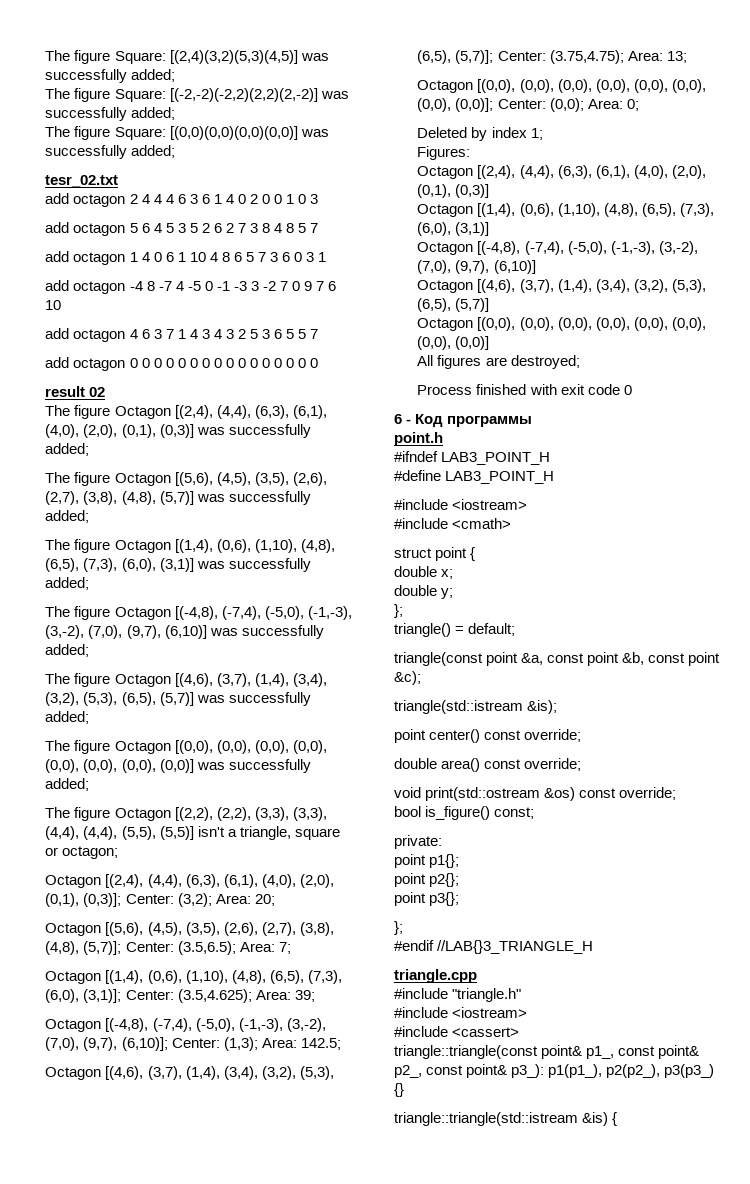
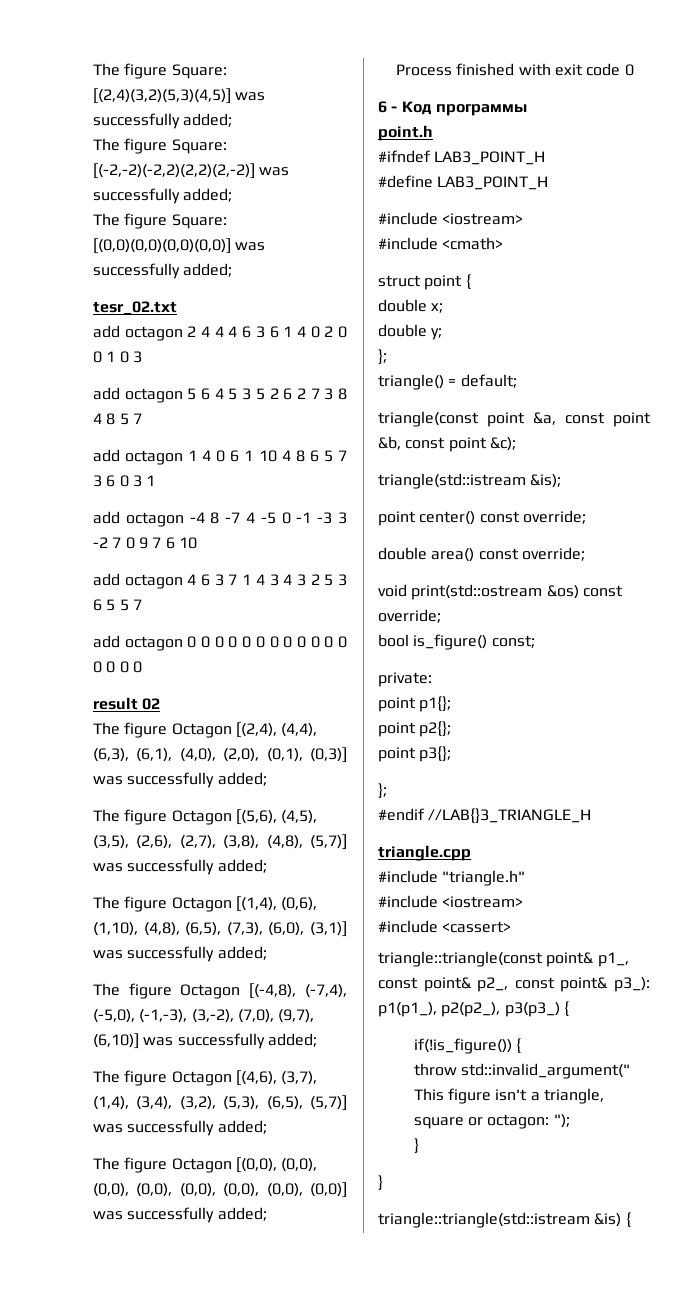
[45,807,327,821] [45,826,340,840] [45,846,119,859] [45,874,334,888] [45,893,275,907] [45,922,334,936] [45,941,291,955] [45,970,342,984] [45,989,315,1003] [45,1018,326,1032] [45,1037,341,1051] [45,1066,334,1080] [417,50,687,64] [417,79,706,93] [417,98,639,112] [417,127,543,141] [417,146,471,160] [417,165,706,179] [417,184,490,198] [417,203,714,217] [417,222,490,236] [417,241,698,255] [417,260,536,274] [417,279,706,293] [417,298,490,312] [417,317,706,331] [417,336,490,350] [417,355,580,369] // The figure Octagon [(2,2), (2,2), (3,3), (3,3), (4,4), (4,4), (5,5), (5,5)] isn't a triangle, square or octagon; // Octagon [(2,4), (4,4), (6,3), (6,1), (4,0), (2,0), (0,1), (0,3)]; Center: (3,2); Area: 20; // Octagon [(5,6), (4,5), (3,5), (2,6), (2,7), (3,8), (4,8), (5,7)]; Center: (3.5,6.5); Area: 7; // Octagon [(1,4), (0,6), (1,10), (4,8), (6,5), (7,3), (6,0), (3,1)]; Center: (3.5,4.625); Area: 39; // Octagon [(-4,8), (-7,4), (-5,0), (-1,-3), (3,-2), (7,0), (9,7), (6,10)]; Center: (1,3); Area: 142.5; // Octagon [(4,6), (3,7), (1,4), (3,4), (3,2), (5,3), (6,5), (5,7)]; Center: (3.75,4.75); Area: 13; // Octagon [(0,0), (0,0), (0,0), (0,0), (0,0), (0,0), (0,0), (0,0)]; Center: (0,0); Area: 0; // Deleted by index 1; // Figures: // Octagon [(2,4), (4,4), (6,3), (6,1), (4,0), (2,0), (0,1), (0,3)] // Octagon [(1,4), (0,6), (1,10), (4,8), (6,5), (7,3), (6,0), (3,1)] // Octagon [(-4,8), (-7,4), (-5,0), (-1,-3), (3,-2), (7,0), (9,7), (6,10)] // Octagon [(4,6), (3,7), (1,4), (3,4), (3,2), (5,3), (6,5), (5,7)] // Octagon [(0,0), (0,0), (0,0), (0,0), (0,0), (0,0), (0,0), (0,0)] // All figures are destroyed; -> (267, 1214) none
[394,1083,404,1097] {} -> [563,1001,569,1017] [413,1038,522,1054] [413,1063,631,1079] [413,1088,605,1104] [413,1114,570,1129] [413,1138,419,1154] [378,1175,383,1191] { // if(!is_figure()) { // throw std::invalid_argument(" This figure isn't a triangle, square or octagon: "); // } // }

